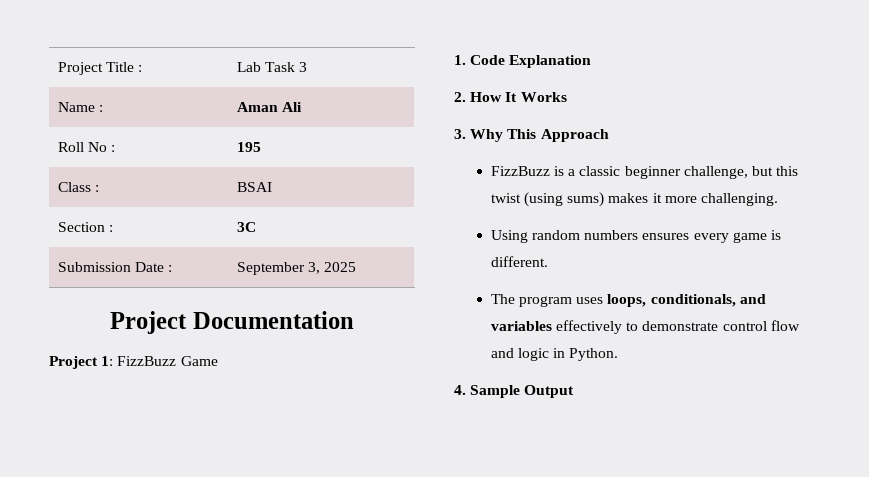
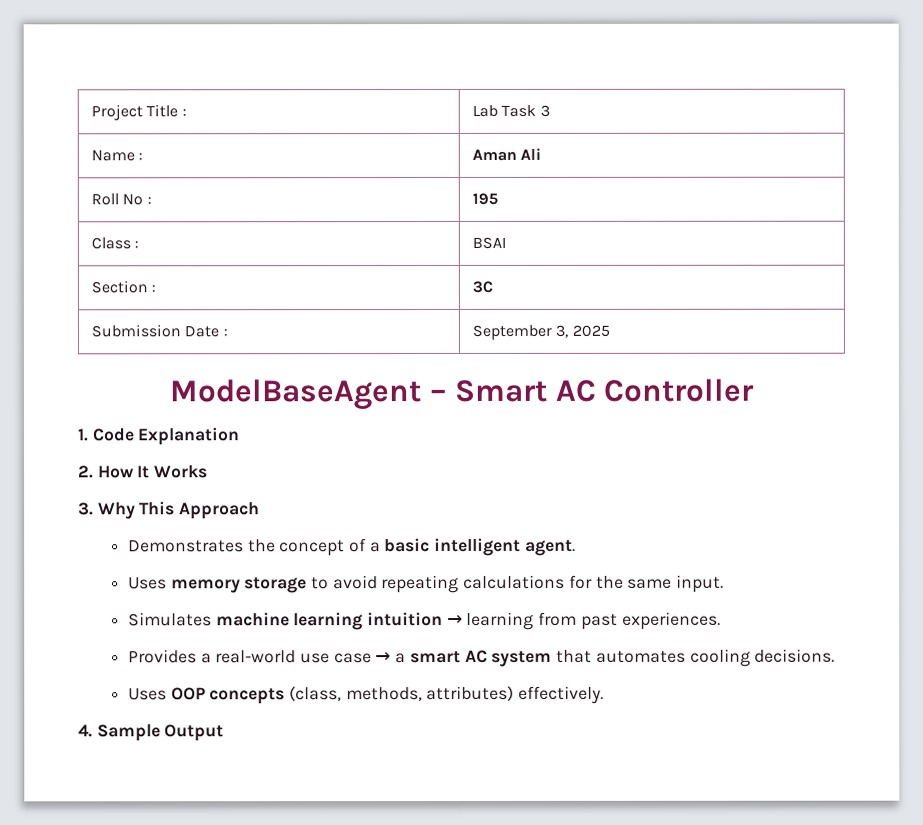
[110,311,354,334] [49,356,218,369] Project Documentation // Project 1: FizzBuzz Game -> [168,378,755,410] ModelBaseAgent – Smart AC Controller
[490,166,799,179] [490,192,778,207] [490,230,781,243] [490,256,548,267] [490,294,766,307] [490,320,800,334] [490,348,619,361] FizzBuzz is a classic beginner challenge, but this twist (using sums) makes it more challenging. // Using random numbers ensures every game is different. // The program uses loops, conditionals, and variables effectively to demonstrate control flow and logic in Python. -> [127,537,576,557] [127,574,725,594] [127,611,721,631] [127,648,836,667] [127,685,605,705] Demonstrates the concept of a basic intelligent agent. // Uses memory storage to avoid repeating calculations for the same input. // Simulates machine learning intuition → learning from past experiences. // Provides a real-world use case → a smart AC system that automates cooling decisions. // Uses OOP concepts (class, methods, attributes) effectively.

